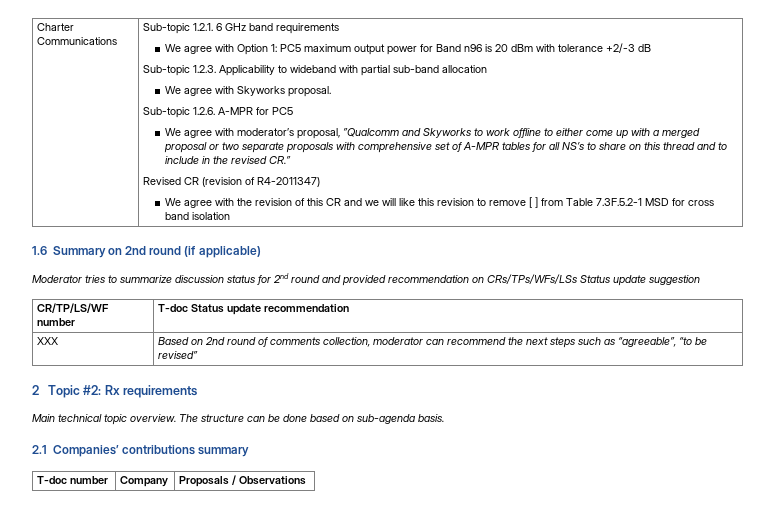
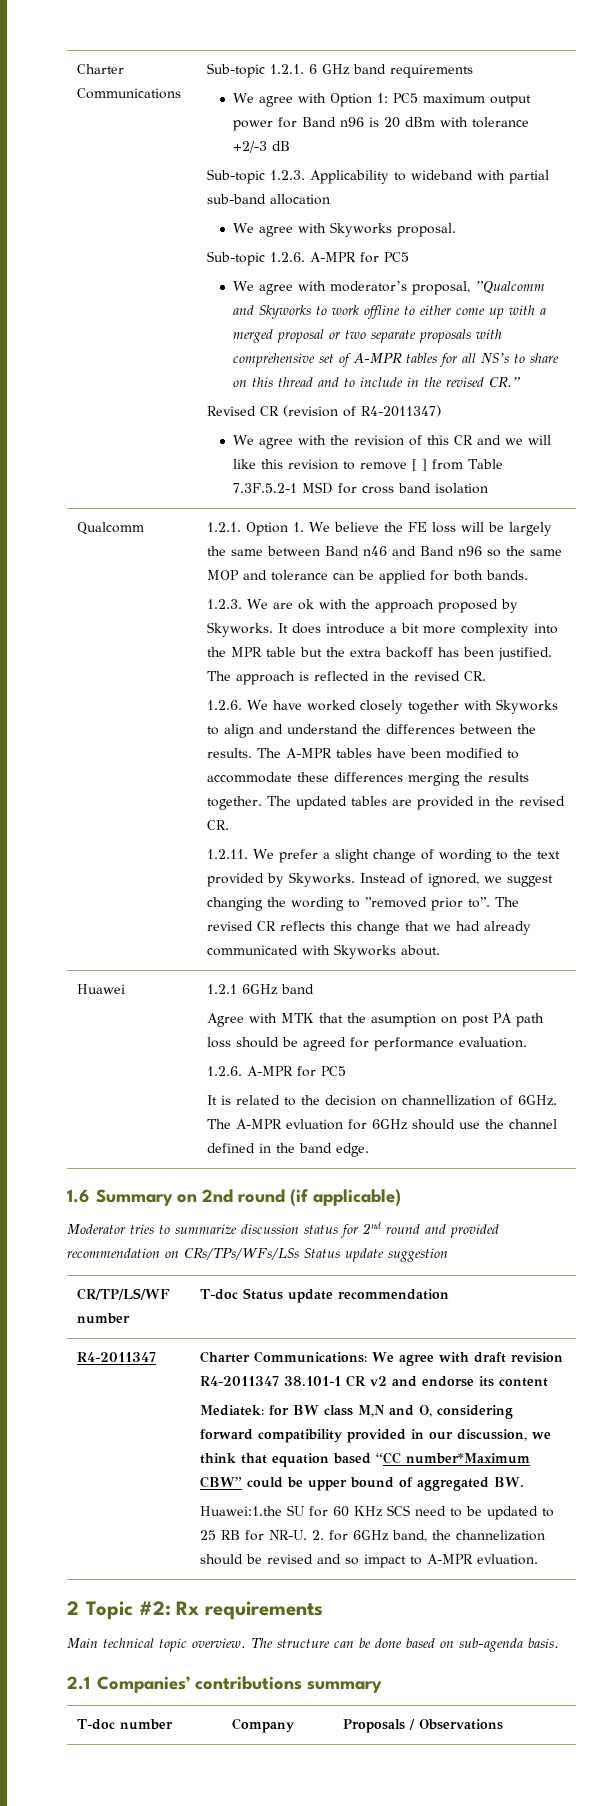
(230, 216) none -> [77,522,145,535] [207,522,553,536] [207,546,563,557] [207,570,529,584] [207,599,519,613] [207,622,559,637] [207,647,553,661] [207,671,487,685] [207,699,559,714] [207,724,537,738] [207,748,520,759] [207,772,530,786] [207,796,566,810] [207,820,230,830] [207,849,561,863] [207,872,554,887] [207,897,520,911] [207,921,532,935] [207,944,441,959] [77,984,126,994] [207,984,315,995] [207,1013,545,1027] [207,1037,528,1051] [207,1066,347,1077] [207,1095,558,1106] [207,1119,558,1130] [207,1143,370,1157] // Qualcomm | 1.2.1. Option 1. We believe the FE loss will be largely the same between Band n46 and Band n96 so the same MOP and tolerance can be applied for both bands. // 1.2.3. We are ok with the approach proposed by Skyworks. It does introduce a bit more complexity into the MPR table but the extra backoff has been justified. The approach is reflected in the revised CR. // 1.2.6. We have worked closely together with Skyworks to align and understand the differences between the results. The A-MPR tables have been modified to accommodate these differences merging the results together. The updated tables are provided in the revised CR. // 1.2.11. We prefer a slight change of wording to the text provided by Skyworks. Instead of ignored, we suggest changing the wording to ”removed prior to”. The revised CR reflects this change that we had already communicated with Skyworks about. // Huawei | 1.2.1 6GHz band // Agree with MTK that the asumption on post PA path loss should be agreed for performance evaluation. // 1.2.6. A-MPR for PC5 // It is related to the decision on channellization of 6GHz. The A-MPR evluation for 6GHz should use the channel defined in the band edge.
[37,337,59,345] [158,337,708,348] [158,351,199,359] XXX | Based on 2nd round of comments collection, moderator can recommend the next steps such as “agreeable”, “to be revised” -> [77,1352,157,1362] [200,1351,564,1366] [200,1375,549,1387] [200,1405,514,1419] [200,1429,552,1443] [200,1452,531,1467] [200,1476,525,1491] [200,1505,555,1520] [200,1530,546,1542] [200,1554,539,1568] R4-2011347 | Charter Communications: We agree with draft revision R4-2011347 38.101-1 CR v2 and endorse its content // Mediatek: for BW class M,N and O, considering forward compatibility provided in our discussion, we think that equation based “CC number*Maximum CBW” could be upper bound of aggregated BW. // Huawei:1.the SU for 60 KHz SCS need to be updated to 25 RB for NR-U. 2. for 6GHz band, the channelization should be revised and so impact to A-MPR evluation.

